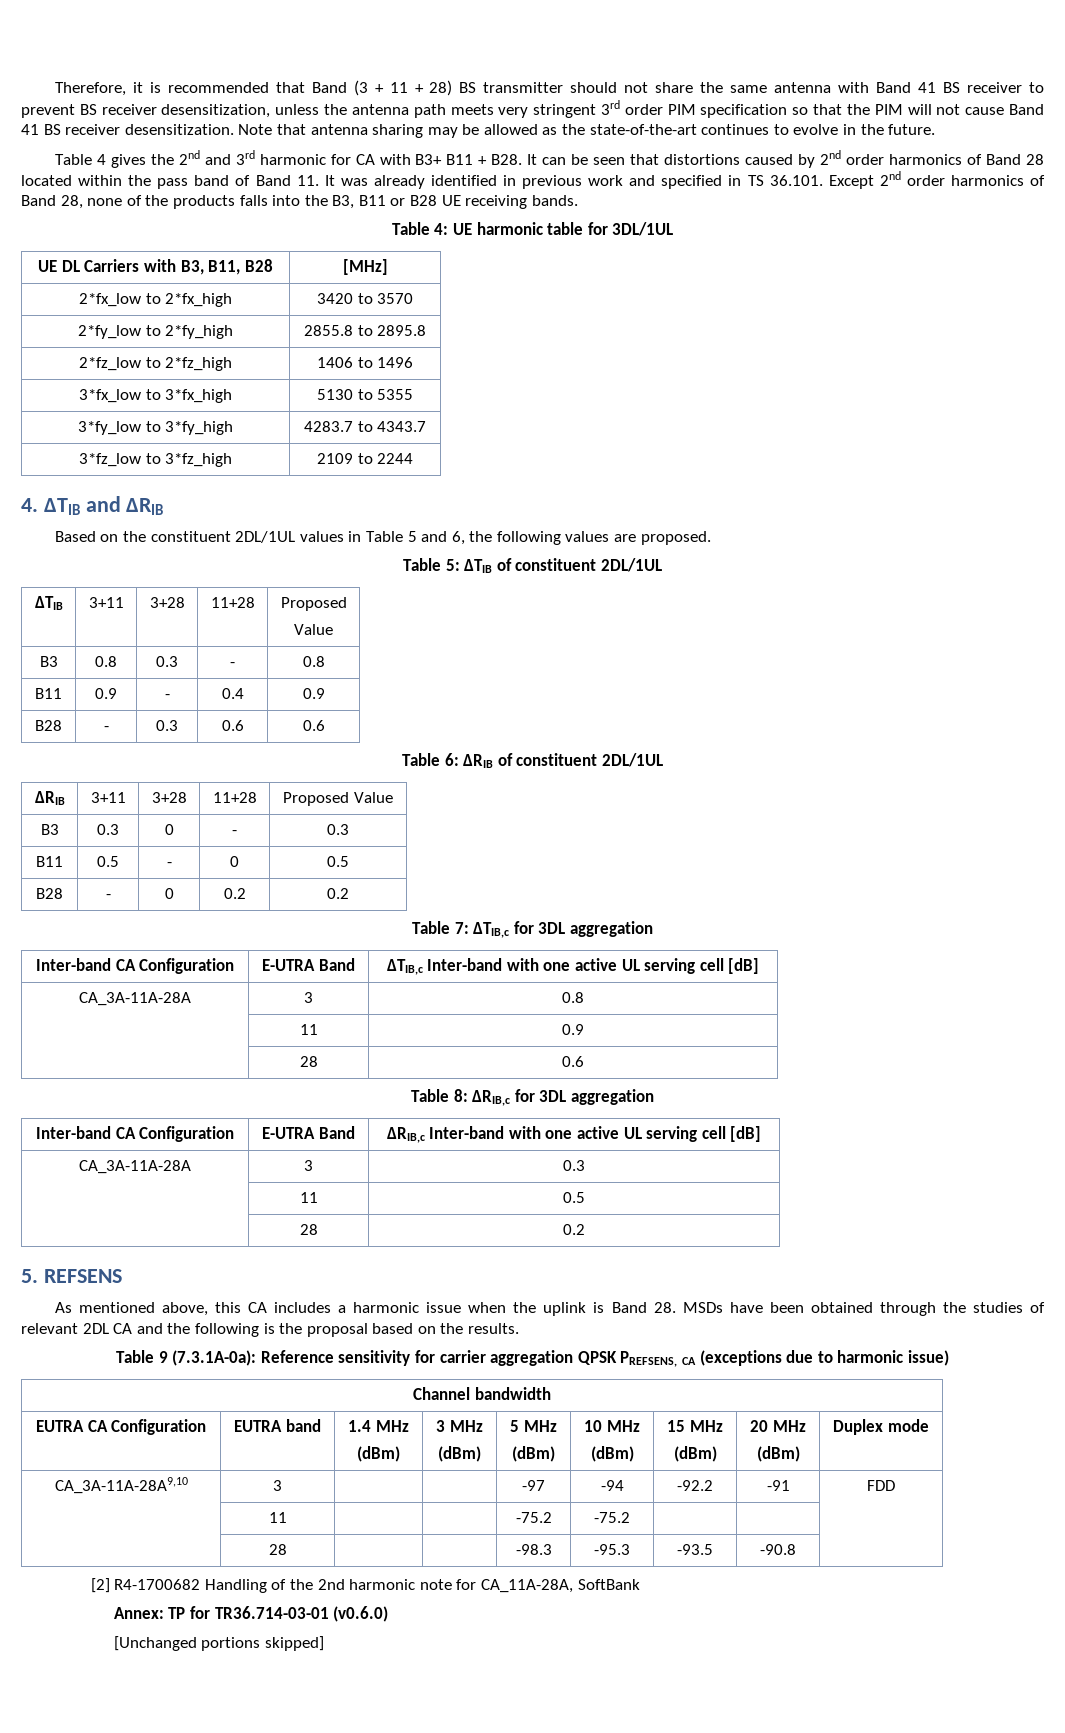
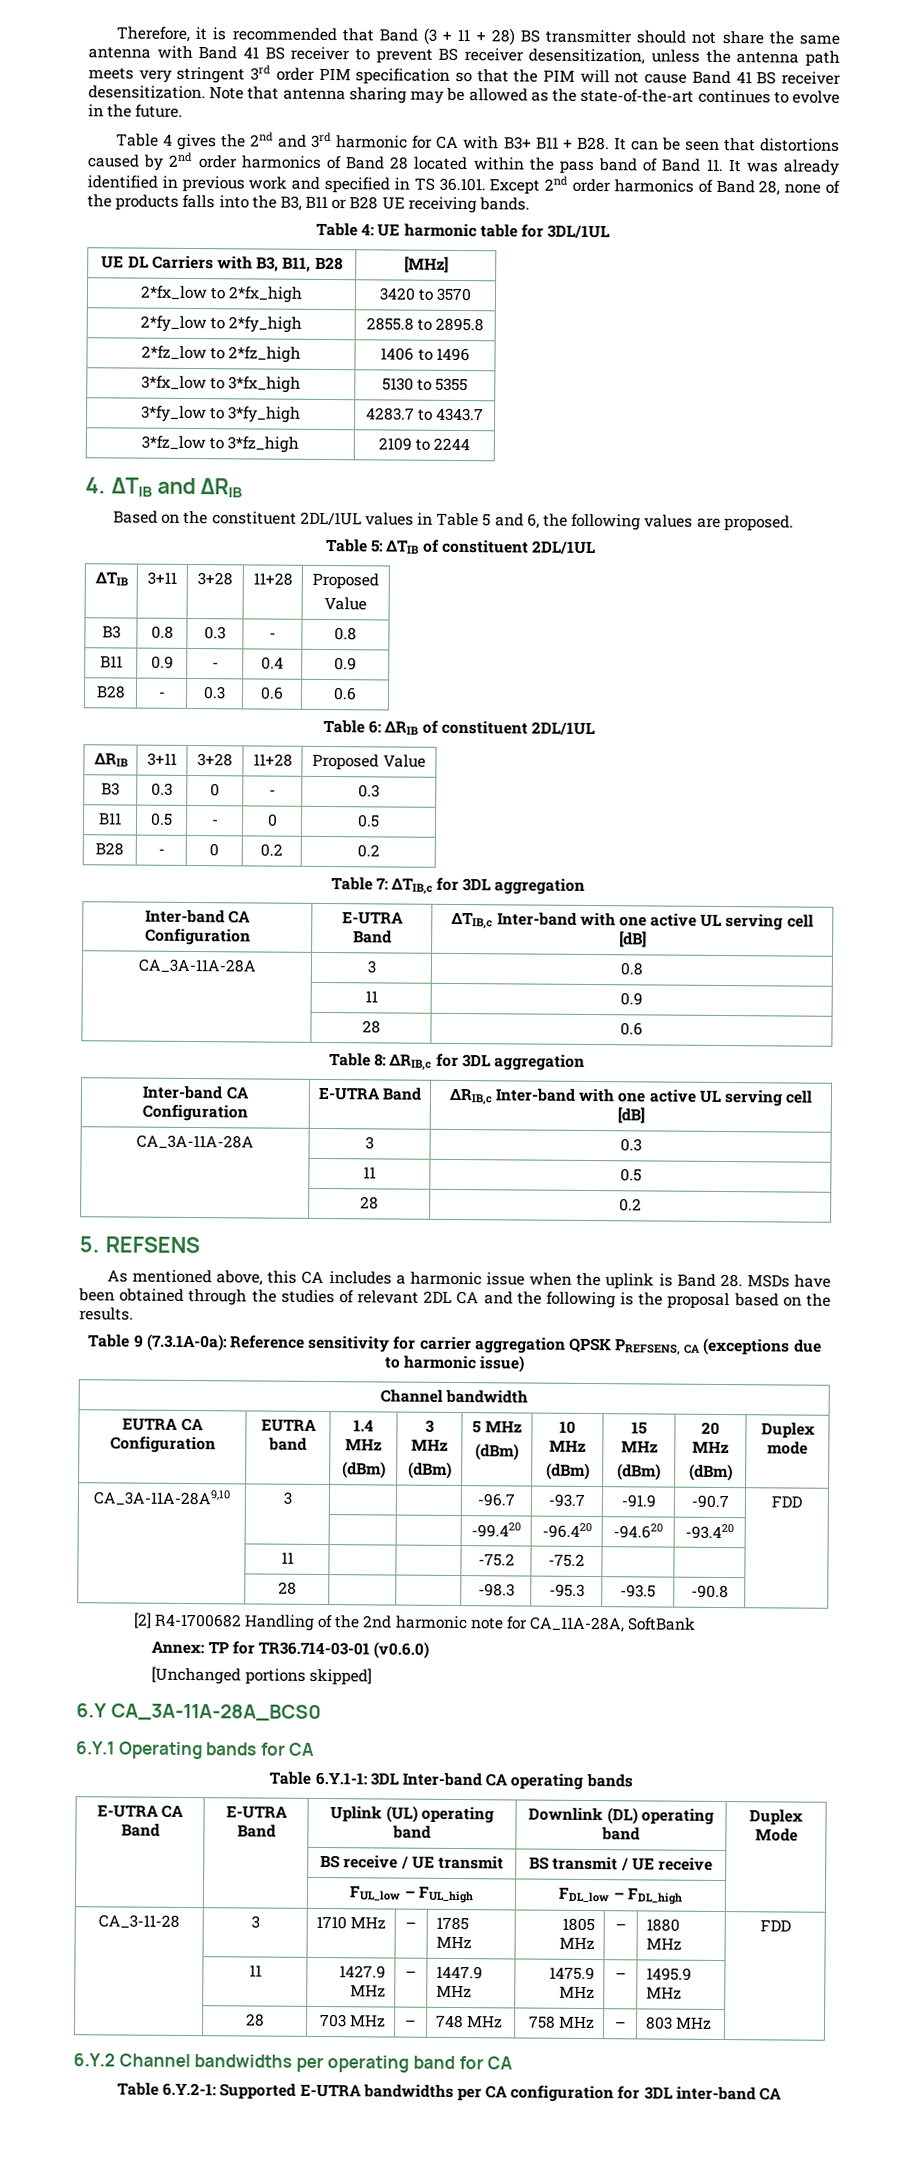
[522,1480,545,1491] [600,1480,624,1491] [677,1480,713,1491] [766,1480,790,1491] [867,1480,895,1491] -97 | -94 | -92.2 | -91 | FDD -> [477,1493,515,1507] [548,1493,585,1507] [620,1494,656,1508] [690,1494,729,1509] [771,1495,802,1508] [471,1522,521,1538] [541,1522,592,1539] [613,1523,663,1539] [685,1523,734,1540] -96.7 | -93.7 | -91.9 | -90.7 | FDD // | | | | -99.420 | -96.420 | -94.620 | -93.420 |
(325, 1643) none -> [76,1703,323,1722] [76,1741,316,1760] [269,1771,633,1790] [96,1804,185,1818] [120,1823,160,1837] [225,1805,288,1819] [236,1824,276,1838] [330,1805,494,1824] [392,1825,432,1839] [528,1807,714,1825] [601,1827,640,1841] [749,1809,803,1826] [754,1828,798,1842] [320,1854,504,1870] [529,1856,713,1871] [349,1885,474,1904] [558,1886,683,1905] [98,1914,180,1929] [250,1915,260,1929] [315,1915,387,1930] [405,1921,417,1929] [435,1916,469,1931] [435,1935,472,1949] [562,1917,596,1932] [559,1936,596,1950] [614,1923,627,1931] [645,1918,680,1932] [645,1937,682,1950] [759,1919,791,1932] [248,1964,262,1977] [339,1965,387,1979] [350,1984,387,1997] [405,1970,417,1978] [435,1965,483,1980] [435,1984,472,1998] [549,1966,596,1981] [559,1985,596,1999] [614,1972,627,1980] [645,1967,692,1981] [645,1986,682,1999] [244,2013,265,2027] [318,2013,387,2028] [404,2019,417,2027] [434,2014,504,2029] [527,2015,596,2029] [613,2021,627,2029] [644,2016,713,2030] [73,2053,514,2073] [116,2082,783,2103] // 6.Y CA_3A-11A-28A_BCS0 // 6.Y.1 Operating bands for CA // Table 6.Y.1-1: 3DL Inter-band CA operating bands // E-UTRA CA Band | E-UTRA Band | Uplink (UL) operating band | Downlink (DL) operating band | Duplex Mode // | | BS receive / UE transmit | BS transmit / UE receive | // | | FUL_low – FUL_high | FDL_low – FDL_high | // CA_3-11-28 | 3 | 1710 MHz | – | 1785 MHz | 1805 MHz | – | 1880 MHz | FDD // | 11 | 1427.9 MHz | – | 1447.9 MHz | 1475.9 MHz | – | 1495.9 MHz | // | 28 | 703 MHz | – | 748 MHz | 758 MHz | – | 803 MHz | // 6.Y.2 Channel bandwidths per operating band for CA // Table 6.Y.2-1: Supported E-UTRA bandwidths per CA configuration for 3DL inter-band CA

